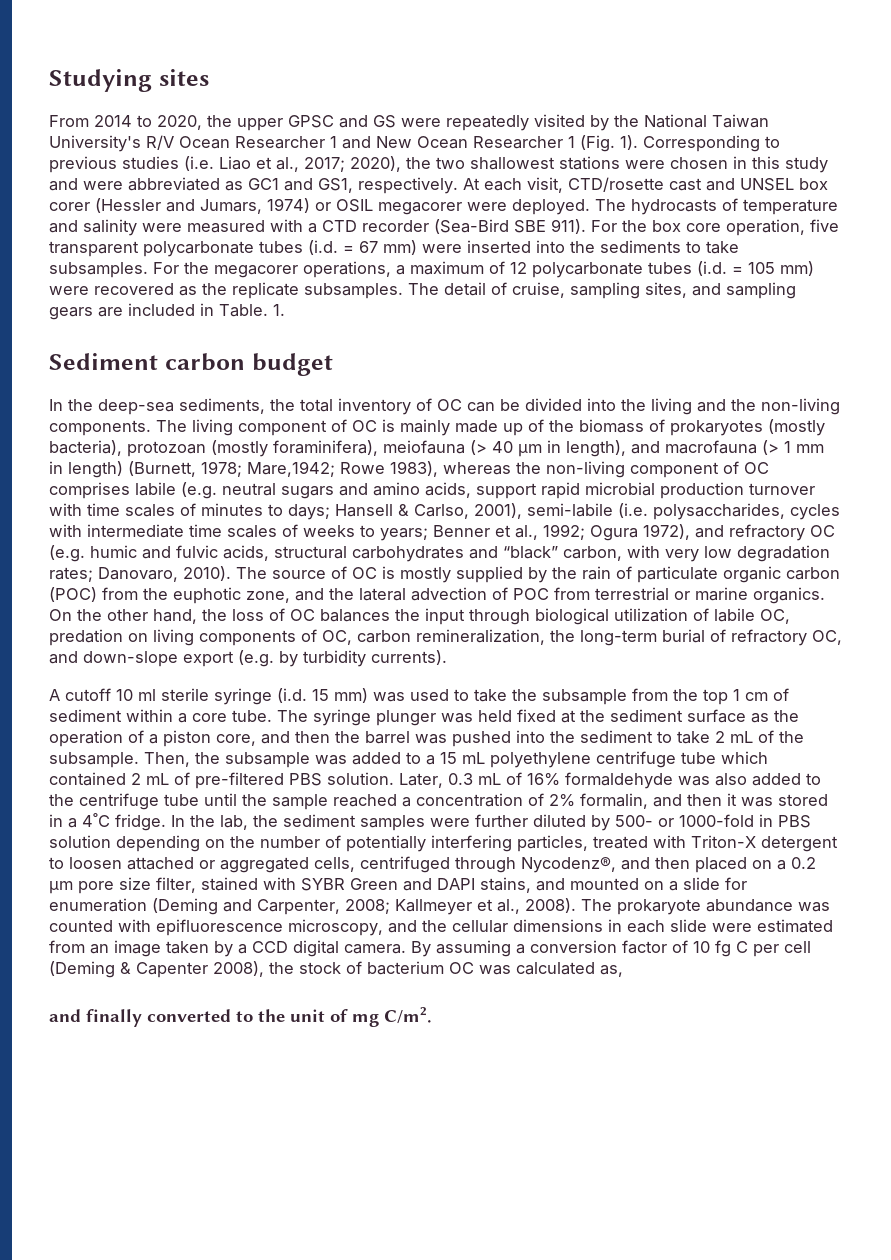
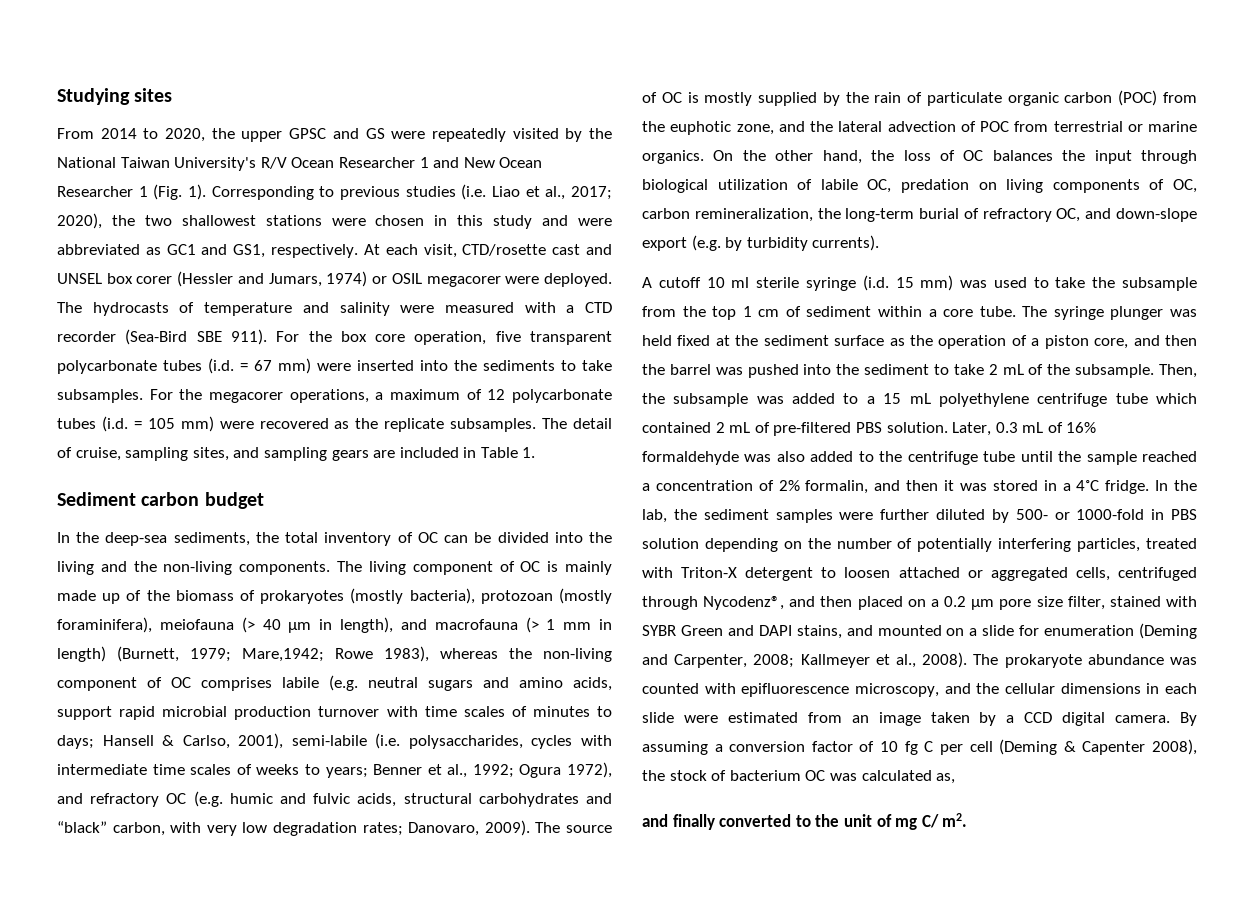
[219,304,268,317] Table. -> [480,447,518,458] Table
[201,461,242,477] 1978; -> [190,648,231,662] 1979;
[183,566,231,581] 2010). -> [484,820,530,836] 2009).
[384,1007,432,1024] C/m2. -> [921,813,968,828] C/ m2.

